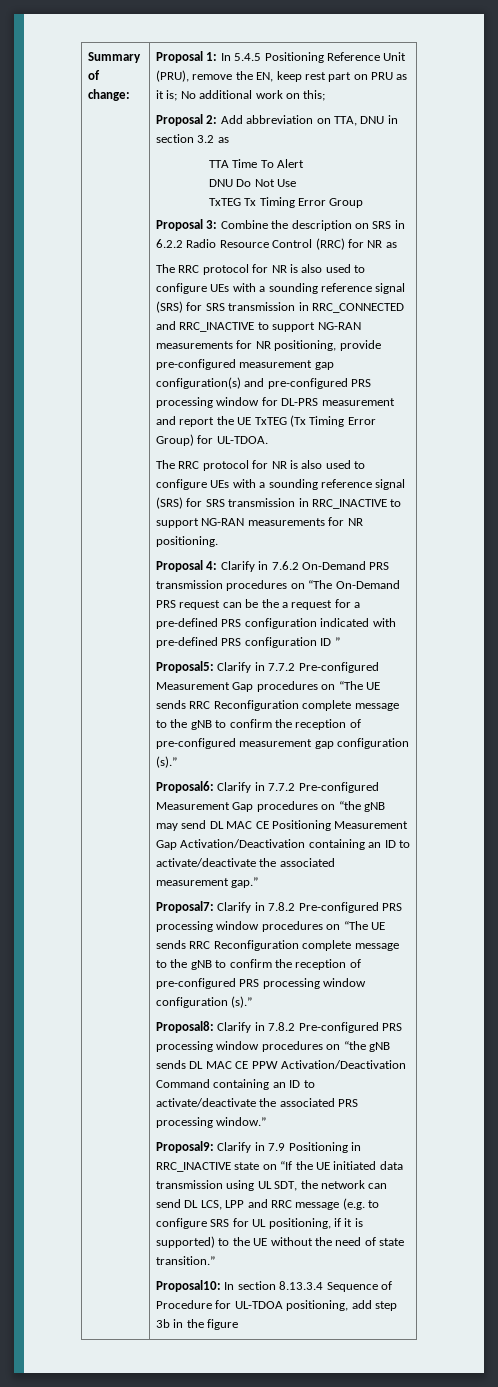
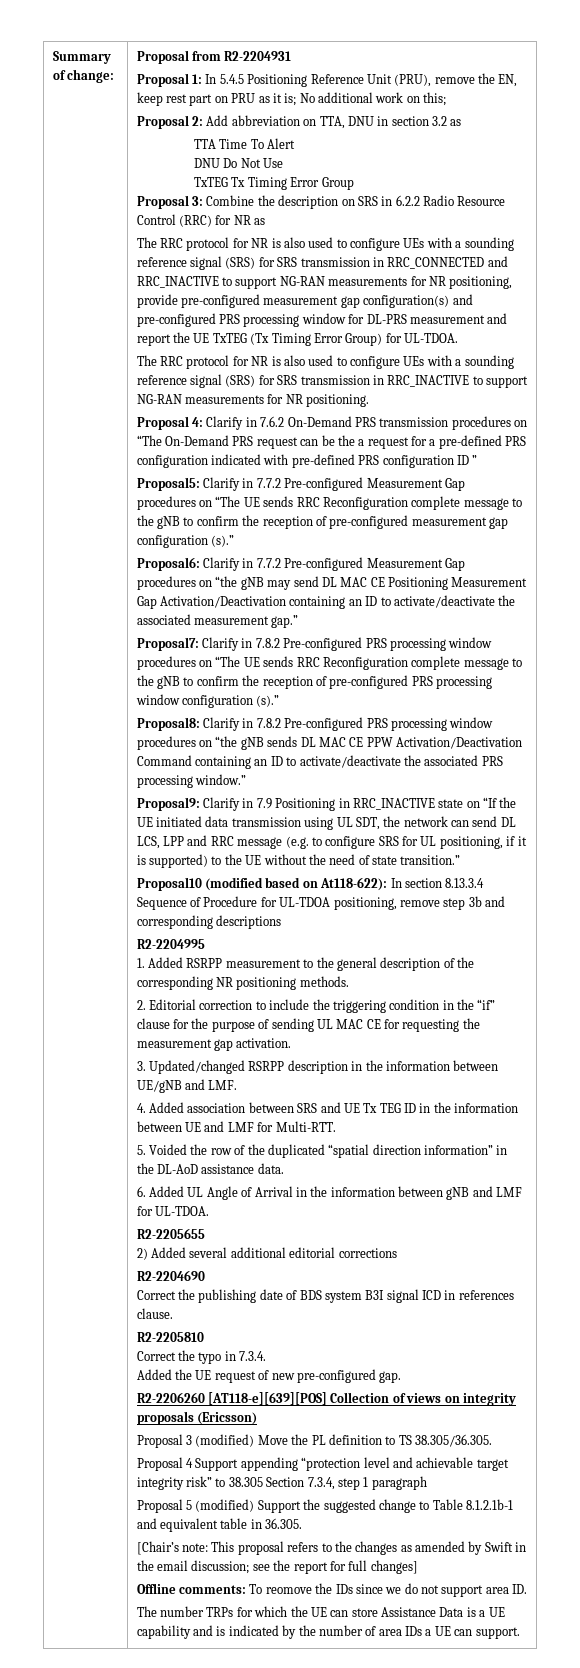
(204, 57) none -> [192,51,292,61] [136,73,189,87] from R2-2204931 // Proposal
[156,1280,222,1292] Proposal10: -> [136,877,388,891] Proposal10 (modified based on At118-622):
[351,1300,372,1309] add -> [399,900,440,907] remove
[173,1319,239,1330] in the figure -> [485,896,506,907] [136,915,282,929] [136,939,205,949] [136,957,475,971] [136,976,349,990] [136,999,496,1013] [136,1018,480,1032] [136,1038,292,1051] [136,1060,499,1074] [136,1079,238,1093] [136,1102,519,1113] [136,1121,336,1132] [136,1144,508,1158] [136,1163,284,1174] [136,1186,523,1200] [136,1206,210,1216] [136,1228,205,1239] [136,1247,397,1260] [136,1270,205,1281] [136,1289,514,1303] [136,1308,173,1319] [136,1332,204,1342] [136,1350,267,1364] [136,1369,402,1383] [136,1392,516,1406] [136,1411,258,1425] [136,1434,493,1448] [136,1457,509,1471] [136,1476,427,1490] [136,1499,514,1513] [136,1518,303,1532] [136,1541,527,1555] [136,1560,418,1574] [136,1583,528,1597] [136,1606,505,1617] [136,1625,520,1639] and corresponding descriptions // R2-2204995 // 1. Added RSRPP measurement to the general description of the corresponding NR positioning methods. // 2. Editorial correction to include the triggering condition in the “if” clause for the purpose of sending UL MAC CE for requesting the measurement gap activation. // 3. Updated/changed RSRPP description in the information between UE/gNB and LMF. // 4. Added association between SRS and UE Tx TEG ID in the information between UE and LMF for Multi-RTT. // 5. Voided the row of the duplicated “spatial direction information” in the DL-AoD assistance data. // 6. Added UL Angle of Arrival in the information between gNB and LMF for UL-TDOA. // R2-2205655 // 2) Added several additional editorial corrections // R2-2204690 // Correct the publishing date of BDS system B3I signal ICD in references clause. // R2-2205810 // Correct the typo in 7.3.4. // Added the UE request of new pre-configured gap. // R2-2206260 [AT118-e][639][POS] Collection of views on integrity proposals (Ericsson) // Proposal 3 (modified) Move the PL definition to TS 38.305/36.305. // Proposal 4 Support appending “protection level and achievable target integrity risk” to 38.305 Section 7.3.4, step 1 paragraph // Proposal 5 (modified) Support the suggested change to Table 8.1.2.1b-1 and equivalent table in 36.305. // [Chair’s note: This proposal refers to the changes as amended by Swift in the email discussion; see the report for full changes] // Offline comments: To reomove the IDs since we do not support area ID. // The number TRPs for which the UE can store Assistance Data is a UE capability and is indicated by the number of area IDs a UE can support.

